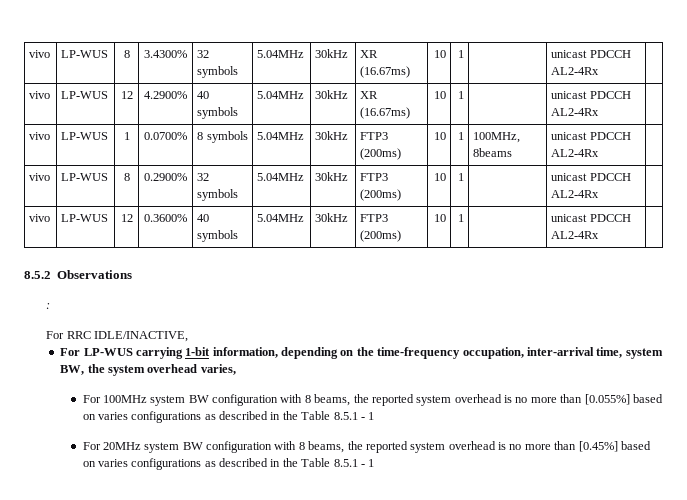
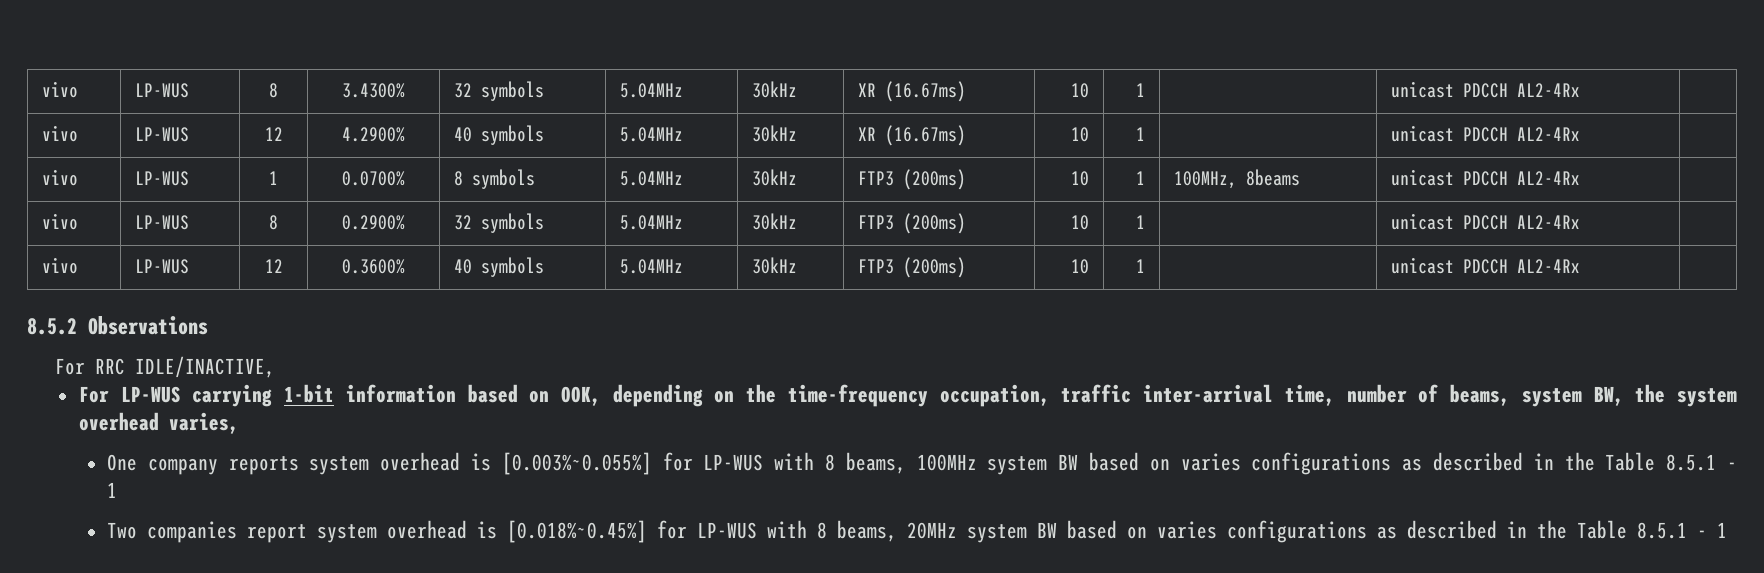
[46,303,51,309] // : -> (208, 325) none
[212,347,278,358] information, -> [345,384,601,406] information based on OOK,
(524, 353) none -> [1061,384,1132,403] traffic
(623, 352) none -> [1346,384,1511,406] number of beams,
[82,394,630,406] For 100MHz system BW configuration with 8 beams, the reported system overhead is no more than [0.055%] -> [107,452,1079,475] One company reports system overhead is [0.003%~0.055%] for LP-WUS with 8 beams, 100MHz system BW
[82,441,618,453] For 20MHz system BW configuration with 8 beams, the reported system overhead is no more than [0.45%] -> [107,520,1058,543] Two companies report system overhead is [0.018%~0.45%] for LP-WUS with 8 beams, 20MHz system BW

